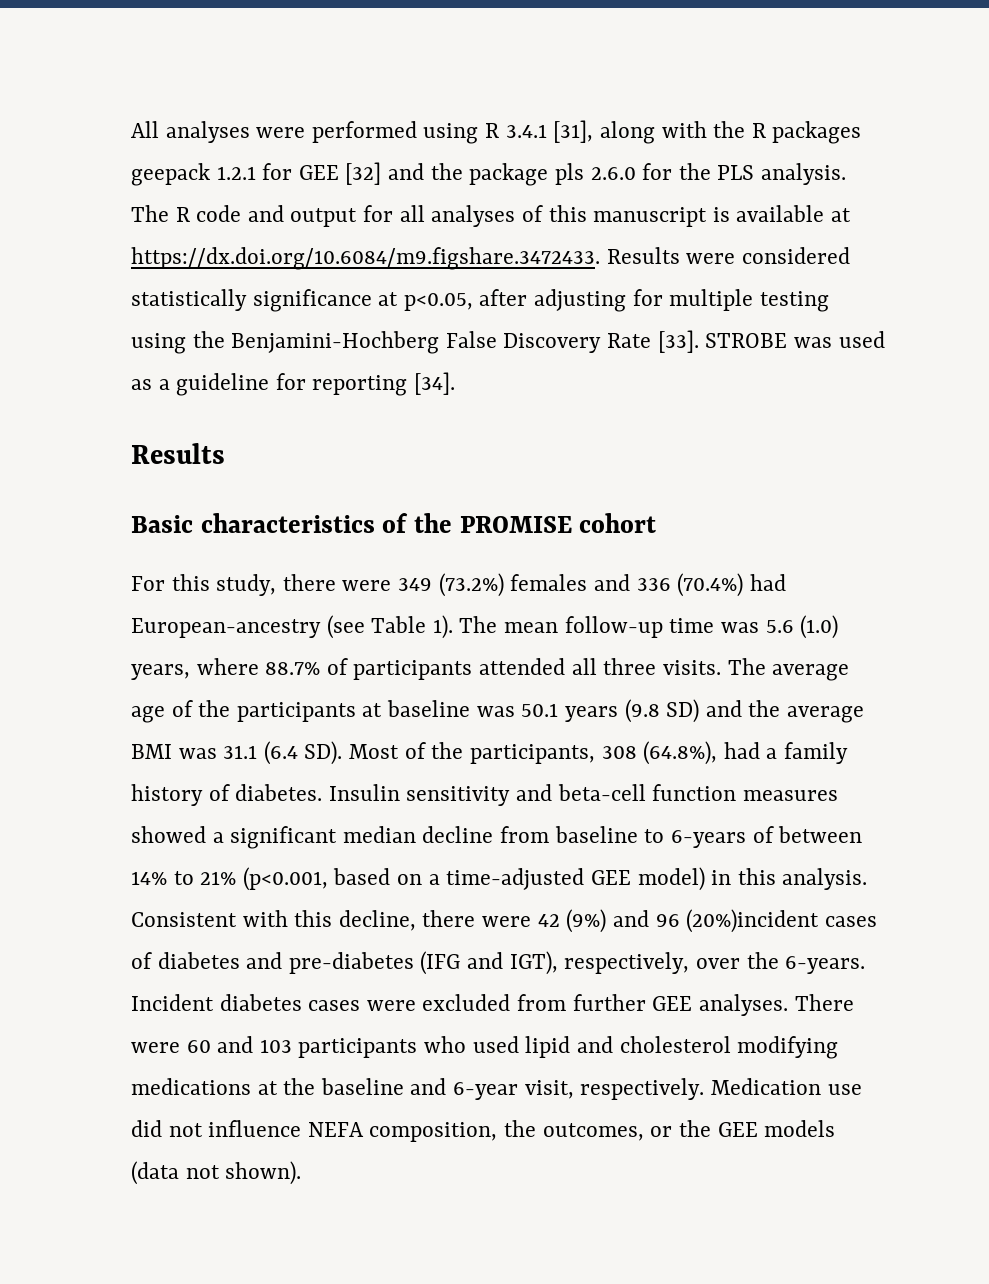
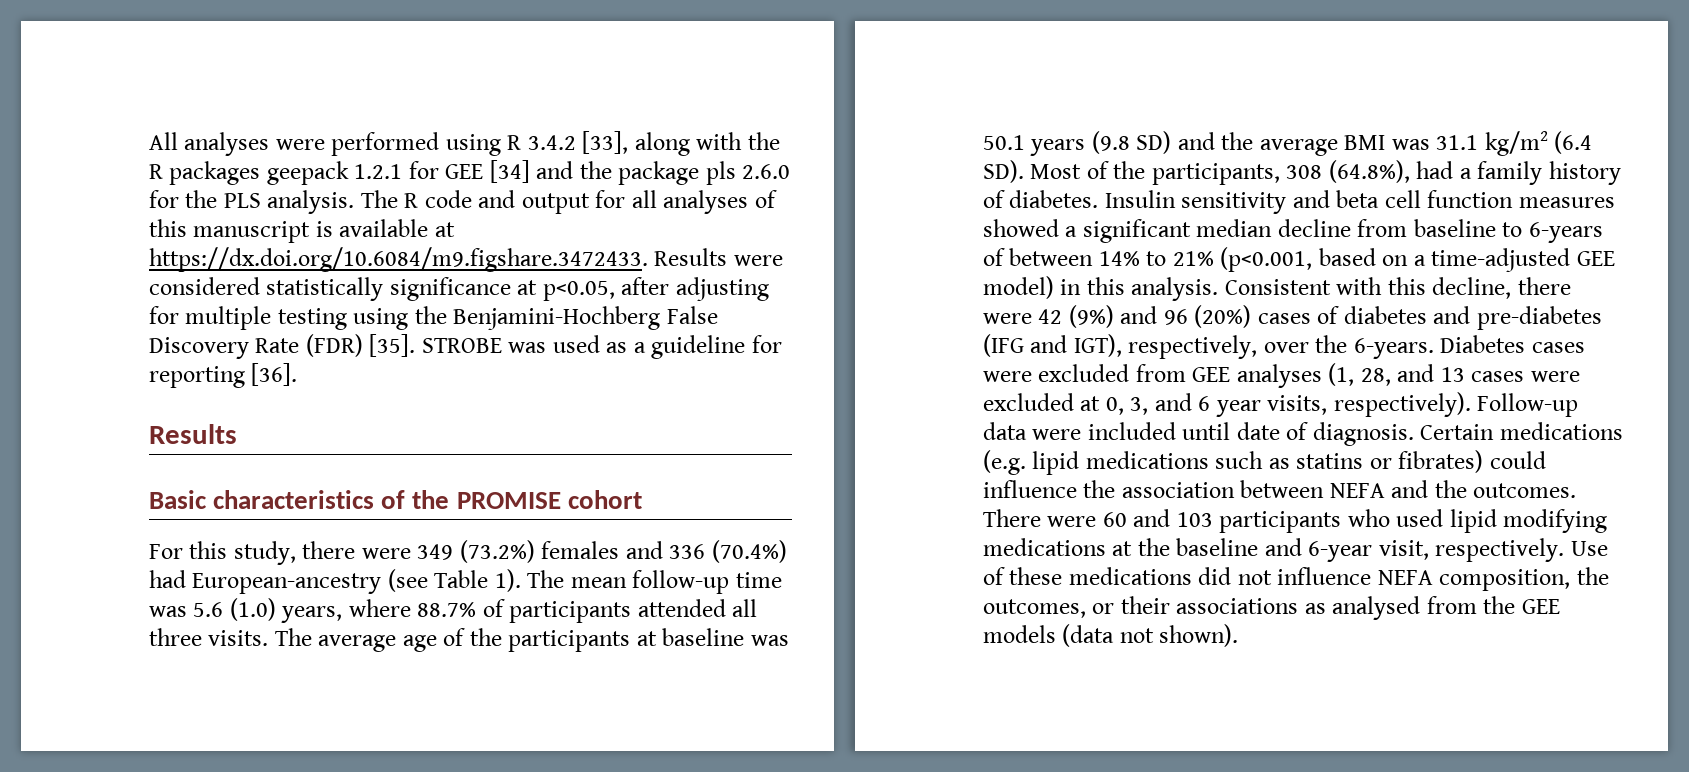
[505,120,594,143] 3.4.1 [31], -> [527,131,629,154] 3.4.2 [33],
[345,162,382,185] [32] -> [489,160,530,183] [34]
[657,330,699,353] [33]. -> [305,334,416,357] (FDR) [35].
[414,372,456,395] [34]. -> [251,363,298,386] [36].
(258, 752) none -> [1484,131,1548,156] kg/m2
[557,784,646,801] beta-cell -> [1336,190,1421,208] beta cell
[686,909,820,933] (20%)incident -> [1194,305,1252,328] (20%)
[131,994,302,1011] Incident diabetes -> [1440,335,1526,353] Diabetes
[572,994,788,1016] further GEE analyses. -> [1192,363,1580,388] [983,392,1579,417] [983,422,1623,446] [983,450,1546,475] [983,480,1577,498] GEE analyses (1, 28, and 13 cases were excluded at 0, 3, and 6 year visits, respectively). Follow-up data were included until date of diagnosis. Certain medications (e.g. lipid medications such as statins or fibrates) could influence the association between NEFA and the outcomes.
[576,1036,731,1053] and cholesterol -> (1497, 521) none
[710,1078,862,1095] Medication use -> [1570,541,1608,556] [983,567,1192,585] Use of these medications
(673, 1131) none -> [1120,596,1477,620] their associations as analysed from

